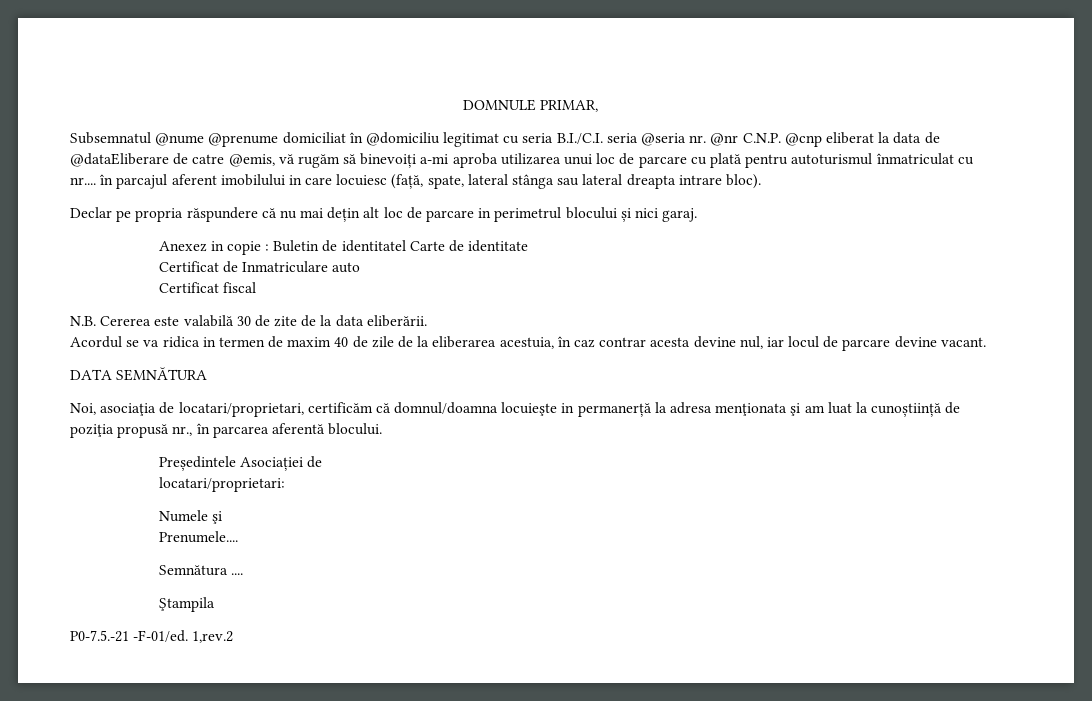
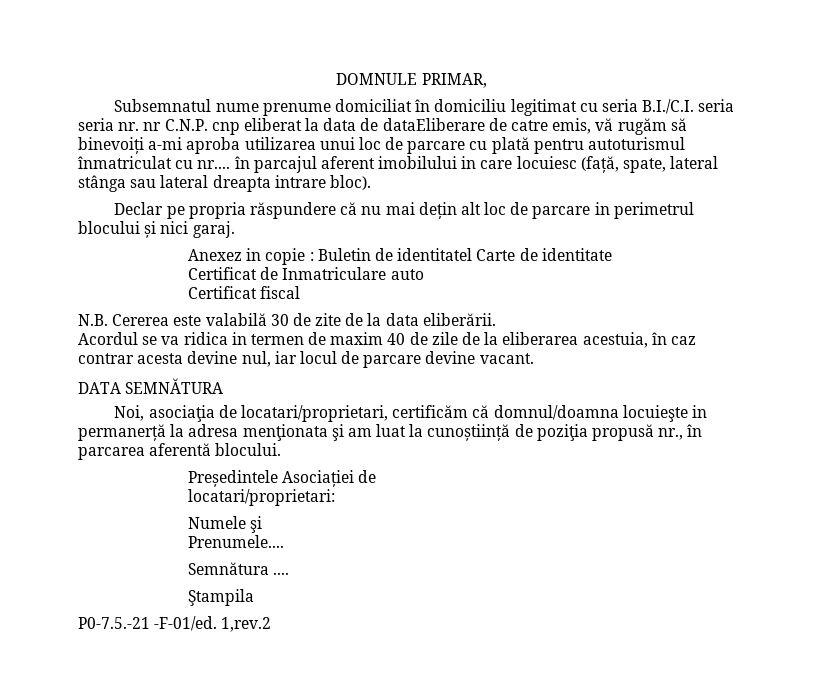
[155,133,279,147] @nume @prenume -> [215,103,331,116] nume prenume
[365,132,440,146] @domiciliu -> [434,99,507,112] domiciliu
[641,133,822,147] @seria nr. @nr C.N.P. @cnp -> [78,118,240,135] seria nr. nr C.N.P. cnp
[70,153,169,167] @dataEliberare -> [382,118,485,131] dataEliberare
[228,154,275,167] @emis, -> [552,118,592,134] emis,

